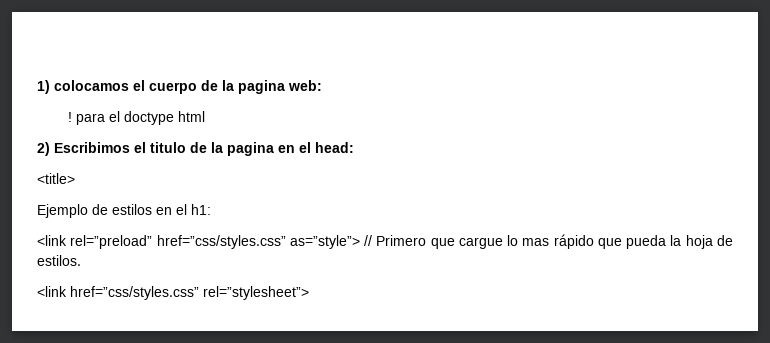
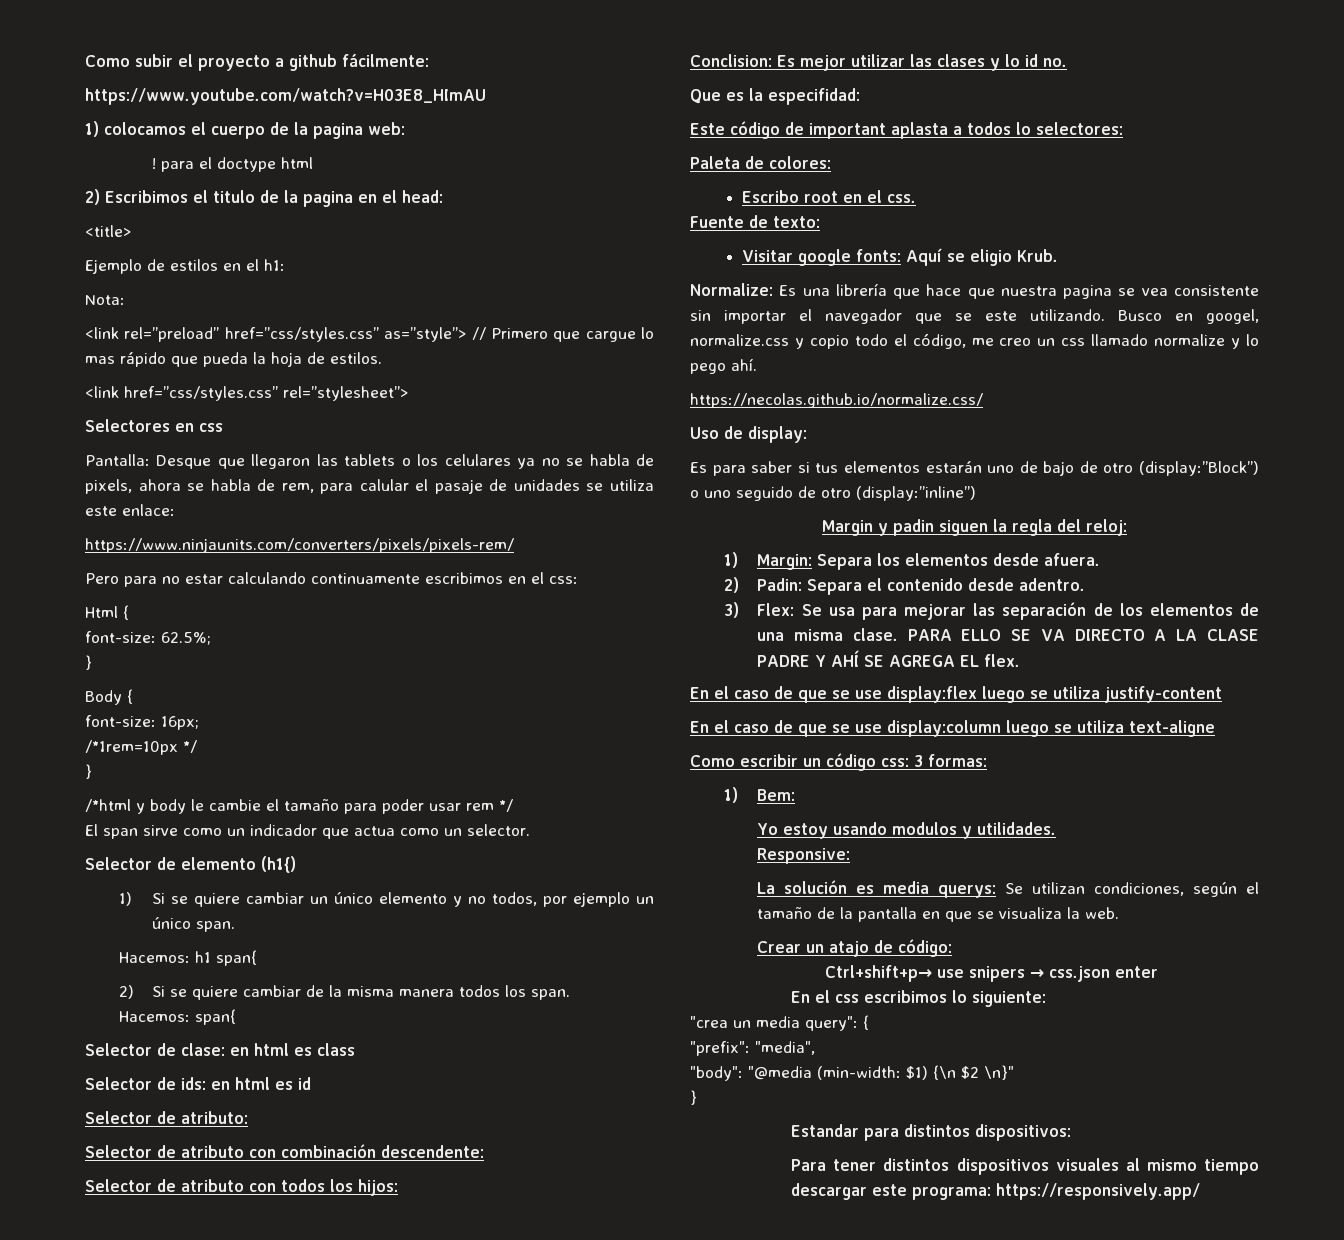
(37, 87) none -> [85,53,429,71] [85,88,486,105] Como subir el proyecto a github fácilmente: // https://www.youtube.com/watch?v=H03E8_HImAU //
(211, 209) none -> [85,295,125,305] // Nota:
(309, 293) none -> [85,419,223,432] [85,454,654,469] [85,479,655,494] [85,504,175,516] [85,538,514,553] [85,572,578,587] [85,605,129,620] [85,631,211,645] [85,655,92,670] [85,689,133,705] [85,715,199,730] [85,740,197,755] [85,764,92,779] [85,799,513,814] [85,824,530,839] [85,856,296,873] [118,892,654,907] [152,917,236,932] [118,950,257,966] [118,985,571,1000] [118,1009,236,1025] [85,1043,355,1056] [85,1077,311,1090] [85,1111,248,1124] [85,1144,484,1158] [85,1179,398,1196] [690,54,1067,71] [690,88,860,105] [690,121,1123,139] [690,156,831,169] [742,190,917,203] [690,215,820,228] [742,248,1059,266] [690,283,1259,299] [690,309,1259,324] [690,333,1259,349] [690,358,757,374] [690,393,983,408] [690,426,807,443] [690,461,1259,476] [690,486,976,501] [822,519,1127,536] [723,552,1101,570] [723,577,1086,595] [723,602,1259,620] [757,628,1259,641] [757,650,1021,667] [690,686,1222,703] [690,720,1215,737] [690,753,987,771] [723,787,796,803] [757,822,1057,839] [757,848,851,864] [757,880,1259,898] [757,907,1120,922] [757,939,953,957] [824,965,1158,982] [791,990,1047,1007] [690,1015,869,1031] [690,1041,815,1056] [690,1065,1014,1081] [690,1090,697,1105] [791,1124,1072,1141] [791,1158,1259,1175] [791,1183,1201,1200] // Selectores en css // Pantalla: Desque que llegaron las tablets o los celulares ya no se habla de pixels, ahora se habla de rem, para calular el pasaje de unidades se utiliza este enlace: // https://www.ninjaunits.com/converters/pixels/pixels-rem/ // Pero para no estar calculando continuamente escribimos en el css: // Html { // font-size: 62.5%; // } // Body { // font-size: 16px; // /*1rem=10px */ // } // /*html y body le cambie el tamaño para poder usar rem */ // El span sirve como un indicador que actua como un selector. // Selector de elemento (h1{) // 1) Si se quiere cambiar un único elemento y no todos, por ejemplo un único span. // Hacemos: h1 span{ // 2) Si se quiere cambiar de la misma manera todos los span. // Hacemos: span{ // Selector de clase: en html es class // Selector de ids: en html es id // Selector de atributo: // Selector de atributo con combinación descendente: // Selector de atributo con todos los hijos: // Conclision: Es mejor utilizar las clases y lo id no. // Que es la especifidad: // Este código de important aplasta a todos lo selectores: // Paleta de colores: // Escribo root en el css. // Fuente de texto: // Visitar google fonts: Aquí se eligio Krub. // Normalize: Es una librería que hace que nuestra pagina se vea consistente sin importar el navegador que se este utilizando. Busco en googel, normalize.css y copio todo el código, me creo un css llamado normalize y lo pego ahí. // https://necolas.github.io/normalize.css/ // Uso de display: // Es para saber si tus elementos estarán uno de bajo de otro (display:”Block”) o uno seguido de otro (display:”inline”) // Margin y padin siguen la regla del reloj: // 1) Margin: Separa los elementos desde afuera. // 2) Padin: Separa el contenido desde adentro. // 3) Flex: Se usa para mejorar las separación de los elementos de una misma clase. PARA ELLO SE VA DIRECTO A LA CLASE PADRE Y AHÍ SE AGREGA EL flex. // En el caso de que se use display:flex luego se utiliza justify-content // En el caso de que se use display:column luego se utiliza text-aligne // Como escribir un código css: 3 formas: // 1) Bem: // Yo estoy usando modulos y utilidades. // Responsive: // La solución es media querys: Se utilizan condiciones, según el tamaño de la pantalla en que se visualiza la web. // Crear un atajo de código: // Ctrl+shift+p→ use snipers → css.json enter // En el css escribimos lo siguiente: // "crea un media query": { // "prefix": "media", // "body": "@media (min-width: $1) {\n $2 \n}" // } // Estandar para distintos dispositivos: // Para tener distintos dispositivos visuales al mismo tiempo descargar este programa: https://responsively.app/

